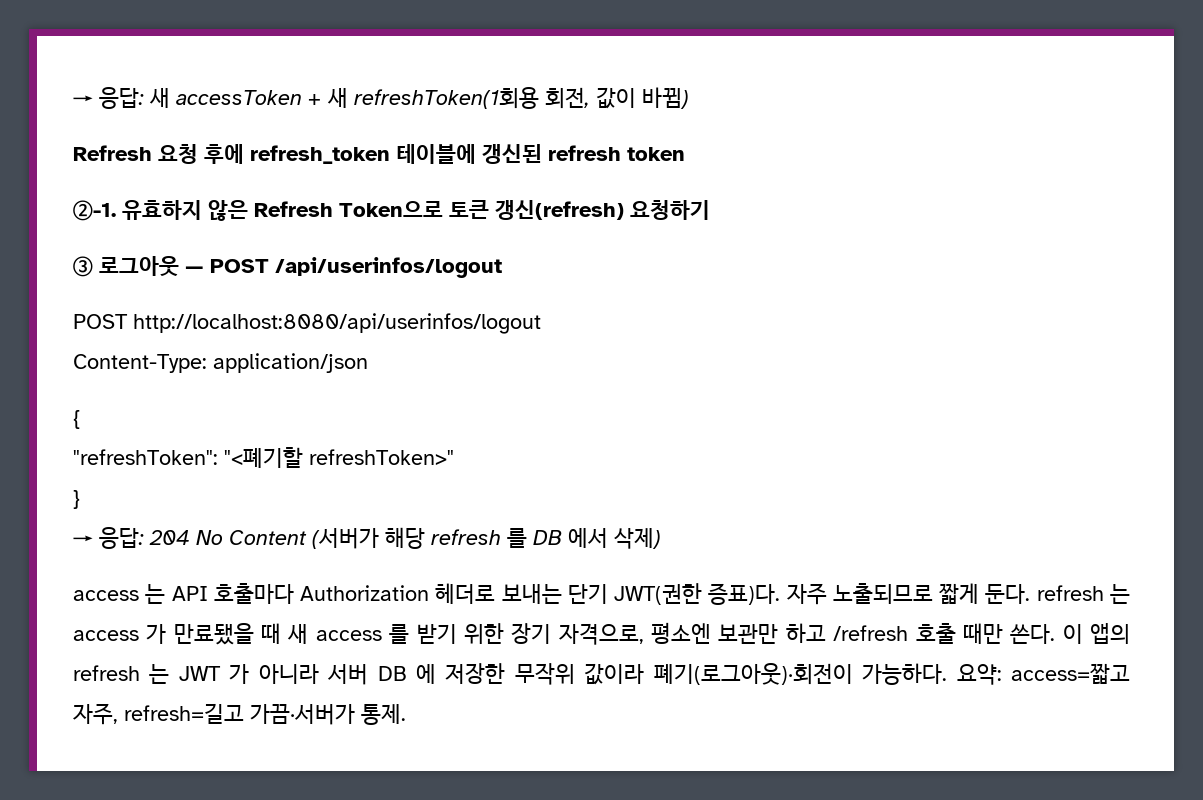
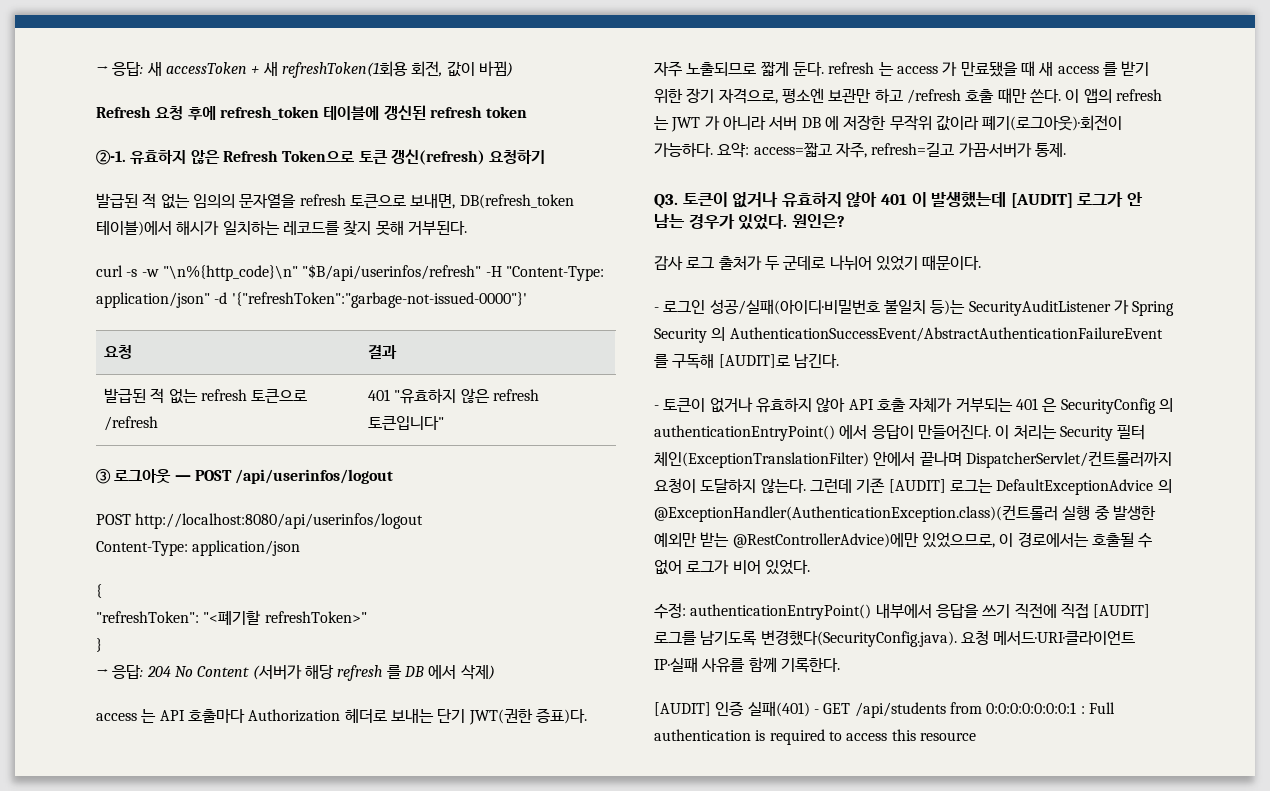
(710, 210) none -> [96,193,574,209] [96,220,467,236] [96,264,604,281] [96,292,527,308] [103,345,132,359] [367,345,397,359] [103,388,308,404] [103,416,158,431] [367,388,539,404] [367,416,444,430] // 발급된 적 없는 임의의 문자열을 refresh 토큰으로 보내면, DB(refresh_token 테이블)에서 해시가 일치하는 레코드를 찾지 못해 거부된다. // curl -s -w "\n%{http_code}\n" "$B/api/userinfos/refresh" -H "Content-Type: application/json" -d '{"refreshToken":"garbage-not-issued-0000"}' // 요청 | 결과 // 발급된 적 없는 refresh 토큰으로 /refresh | 401 "유효하지 않은 refresh 토큰입니다"
(406, 714) none -> [654,191,1143,209] [654,214,845,230] [654,255,982,271] [654,299,1175,316] [654,327,1163,343] [654,353,839,369] [654,397,1173,414] [654,424,1146,441] [654,451,1172,468] [654,478,1172,495] [654,505,1156,522] [654,532,1153,548] [654,559,810,575] [654,603,1151,620] [654,630,1136,647] [654,657,840,673] [654,701,1115,718] [654,729,976,745] // Q3. 토큰이 없거나 유효하지 않아 401 이 발생했는데 [AUDIT] 로그가 안 남는 경우가 있었다. 원인은? // 감사 로그 출처가 두 군데로 나뉘어 있었기 때문이다. // - 로그인 성공/실패(아이디·비밀번호 불일치 등)는 SecurityAuditListener 가 Spring Security 의 AuthenticationSuccessEvent/AbstractAuthenticationFailureEvent 를 구독해 [AUDIT]로 남긴다. // - 토큰이 없거나 유효하지 않아 API 호출 자체가 거부되는 401 은 SecurityConfig 의 authenticationEntryPoint() 에서 응답이 만들어진다. 이 처리는 Security 필터 체인(ExceptionTranslationFilter) 안에서 끝나며 DispatcherServlet/컨트롤러까지 요청이 도달하지 않는다. 그런데 기존 [AUDIT] 로그는 DefaultExceptionAdvice 의 @ExceptionHandler(AuthenticationException.class)(컨트롤러 실행 중 발생한 예외만 받는 @RestControllerAdvice)에만 있었으므로, 이 경로에서는 호출될 수 없어 로그가 비어 있었다. // 수정: authenticationEntryPoint() 내부에서 응답을 쓰기 직전에 직접 [AUDIT] 로그를 남기도록 변경했다(SecurityConfig.java). 요청 메서드·URI·클라이언트 IP·실패 사유를 함께 기록한다. // [AUDIT] 인증 실패(401) - GET /api/students from 0:0:0:0:0:0:0:1 : Full authentication is required to access this resource

